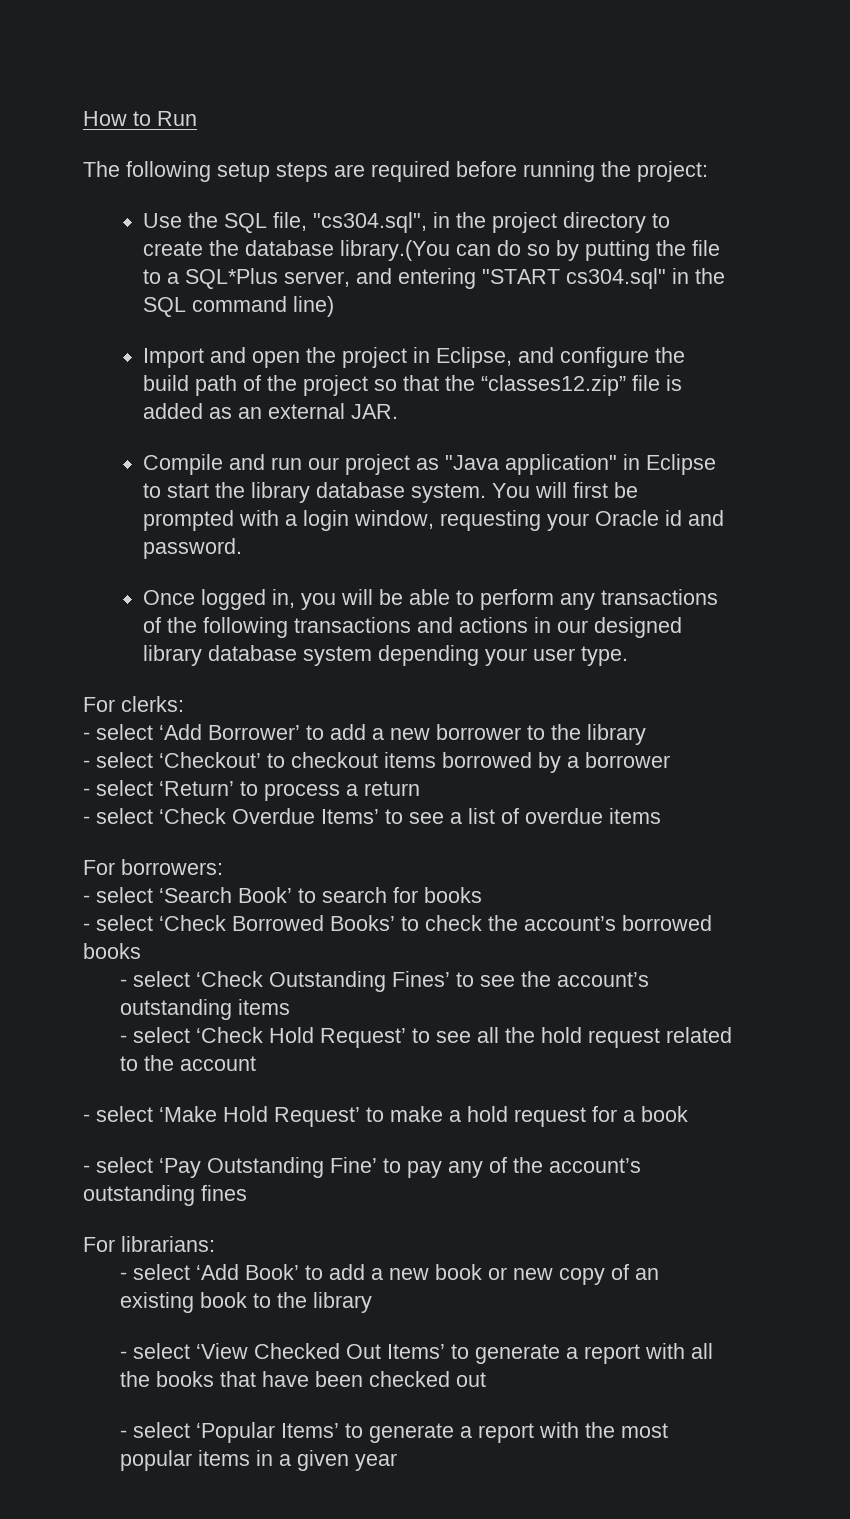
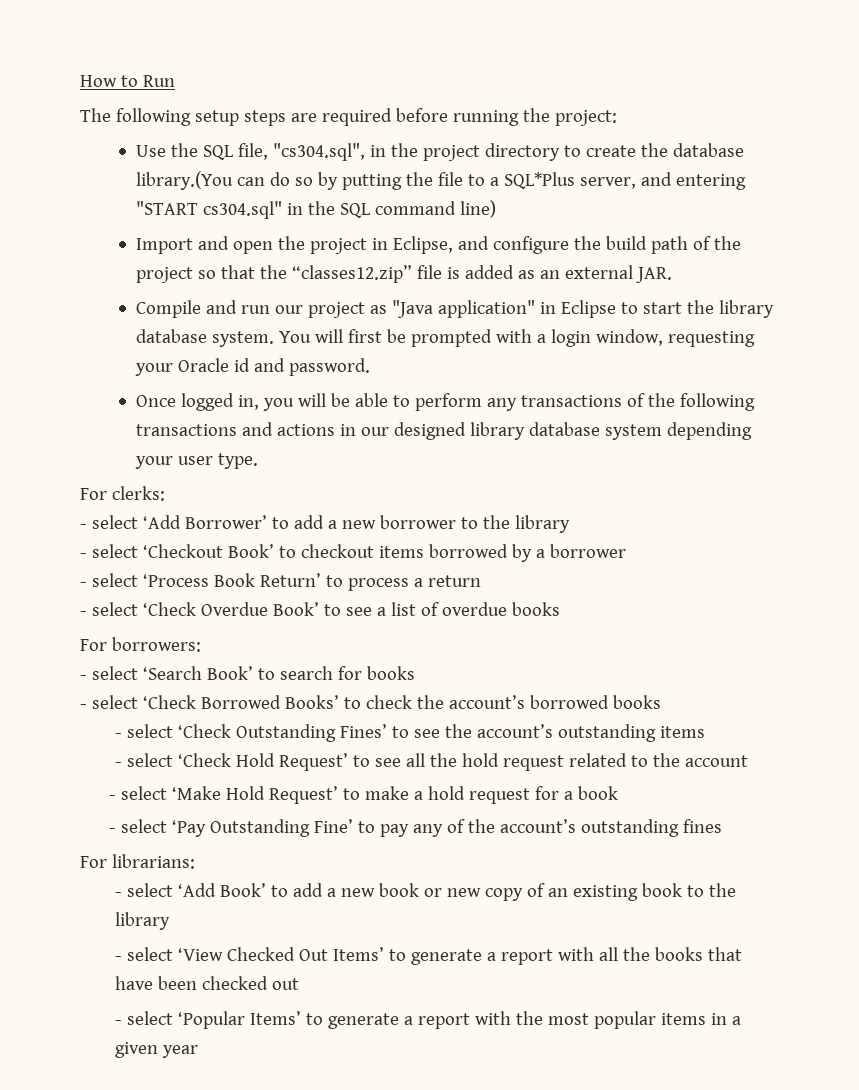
[159,752,261,768] ‘Checkout’ -> [142,544,274,558] ‘Checkout Book’
[159,781,234,796] ‘Return’ -> [142,573,321,587] ‘Process Book Return’
[321,809,379,824] Items’ -> [272,602,319,616] Book’
[609,808,661,824] items -> [511,602,560,616] books

